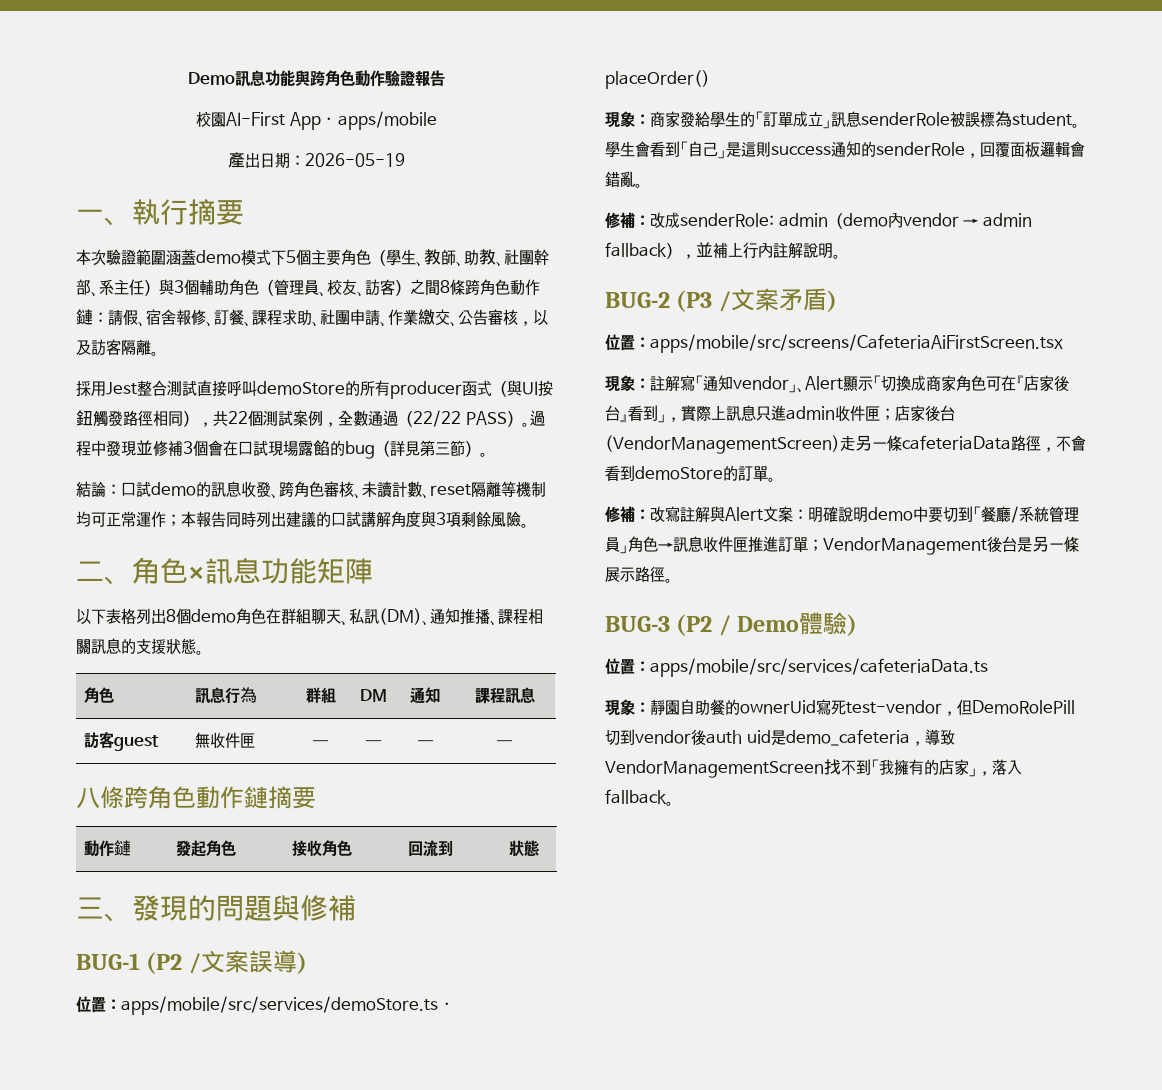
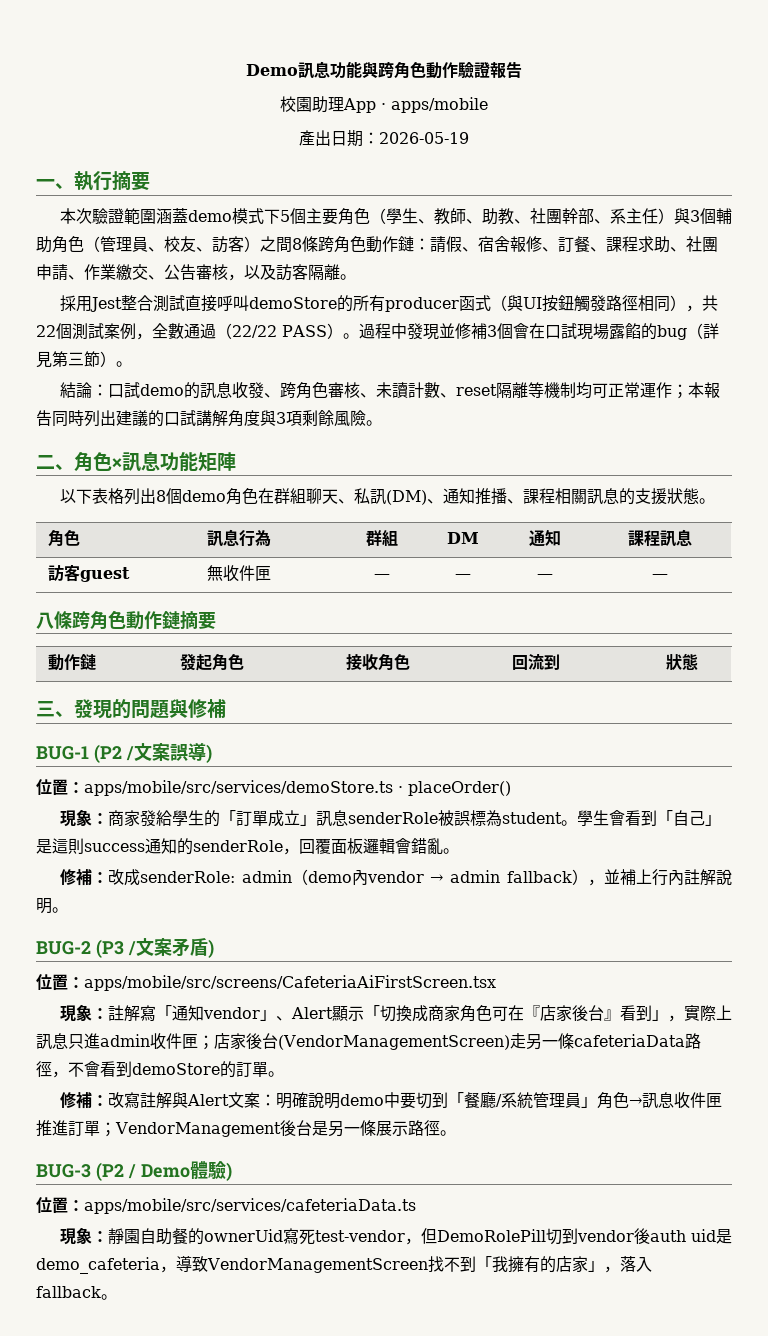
[226,112,286,126] AI-First -> [312,96,344,113] 助理

